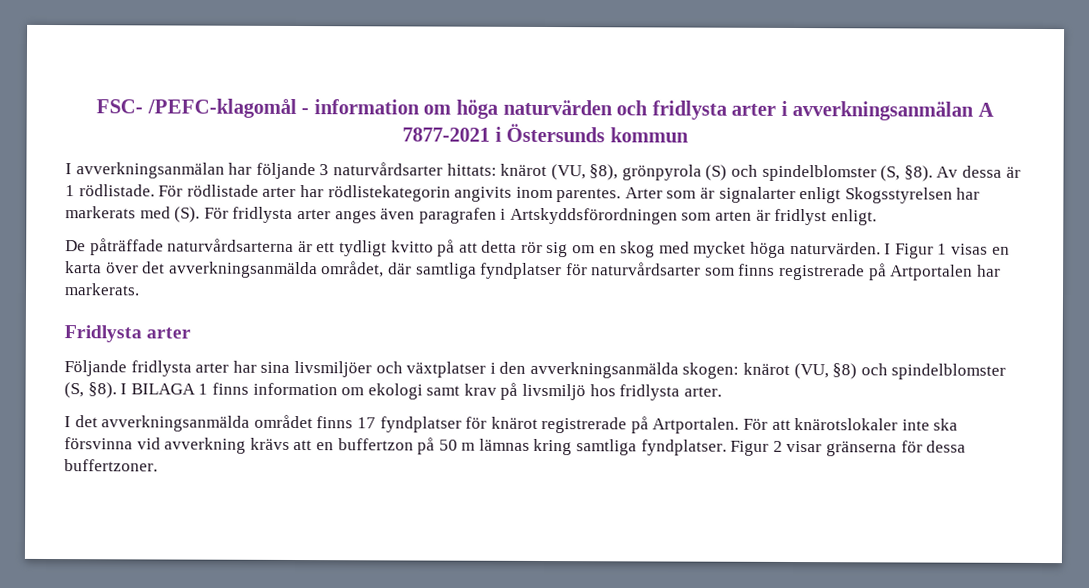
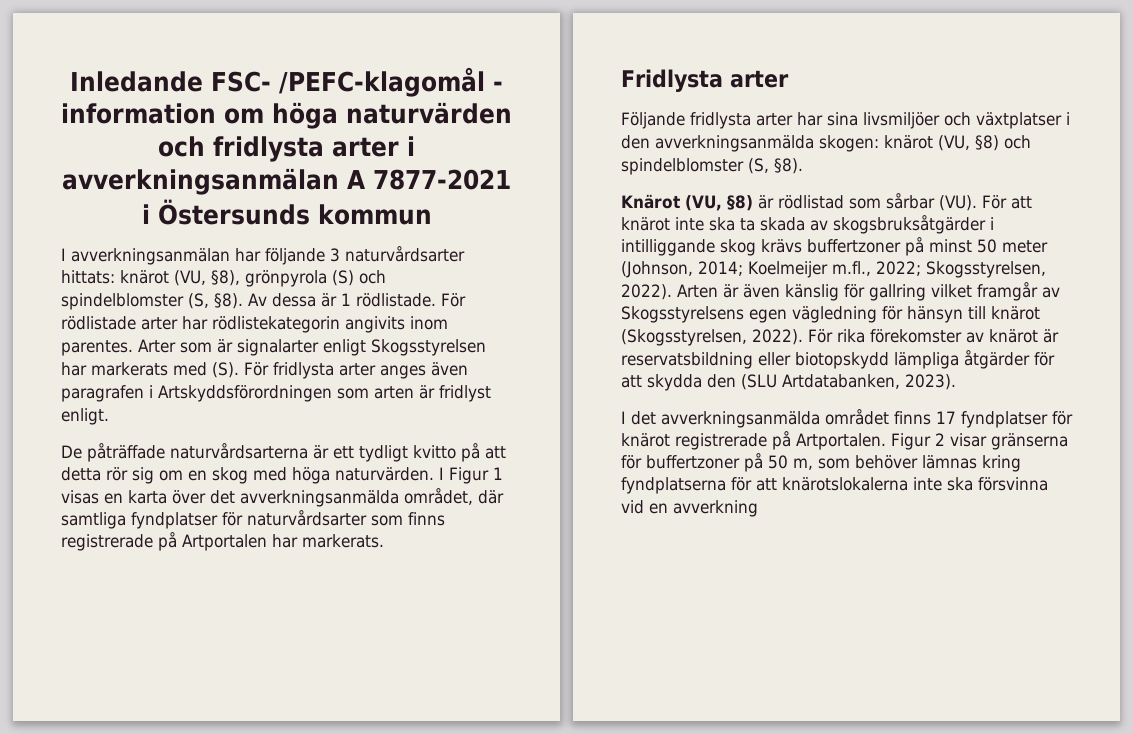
(96, 106) none -> [69,71,203,92] Inledande
[693,241,747,258] mycket -> (287, 474) none
[120,382,722,401] I BILAGA 1 finns information om ekologi samt krav på livsmiljö hos fridlysta arter. -> [621,193,1032,211] [621,215,994,234] [621,237,1048,256] [621,261,1046,278] [621,282,1060,301] [621,306,1040,323] [621,329,1059,346] [621,350,1055,369] [621,374,956,391] // Knärot (VU, §8) är rödlistad som sårbar (VU). För att knärot inte ska ta skada av skogsbruksåtgärder i intilliggande skog krävs buffertzoner på minst 50 meter (Johnson, 2014; Koelmeijer m.fl., 2022; Skogsstyrelsen, 2022). Arten är även känslig för gallring vilket framgår av Skogsstyrelsens egen vägledning för hänsyn till knärot (Skogsstyrelsen, 2022). För rika förekomster av knärot är reservatsbildning eller biotopskydd lämpliga åtgärder för att skydda den (SLU Artdatabanken, 2023).
[743,418,959,431] [64,437,727,456] För att knärotslokaler inte ska försvinna vid avverkning krävs att en buffertzon på 50 m lämnas kring samtliga fyndplatser. -> (886, 441) none
[926,440,967,453] [64,459,158,472] dessa buffertzoner. -> [646,453,1021,472] [621,477,1048,494] [621,500,758,517] buffertzoner på 50 m, som behöver lämnas kring fyndplatserna för att knärotslokalerna inte ska försvinna vid en avverkning

